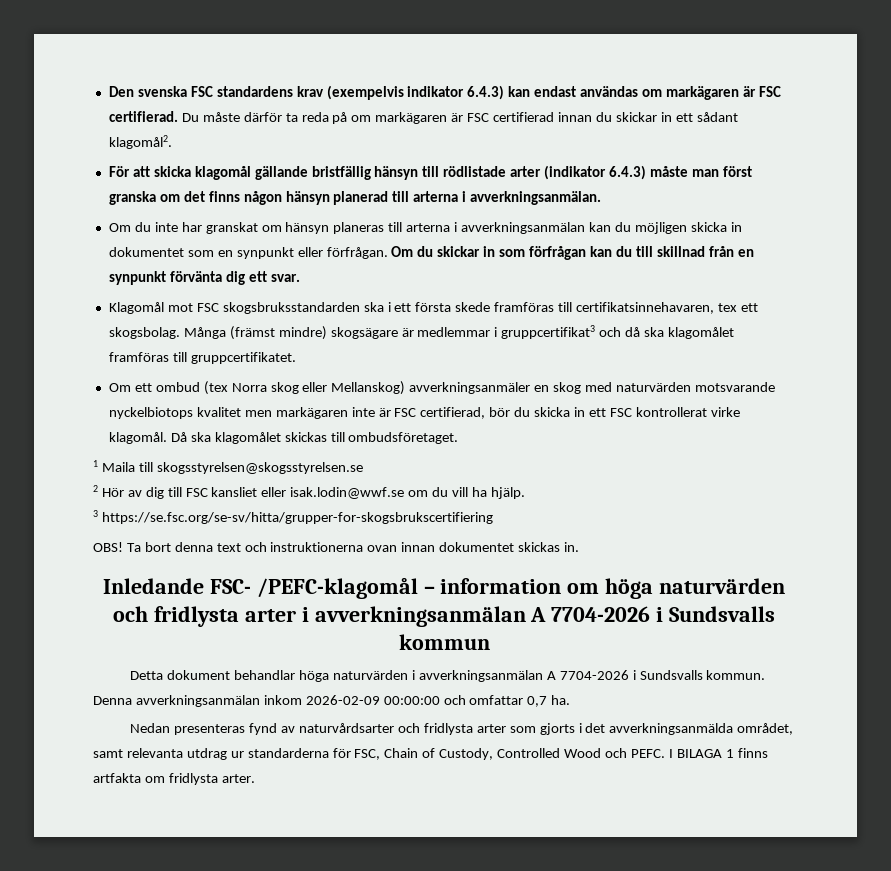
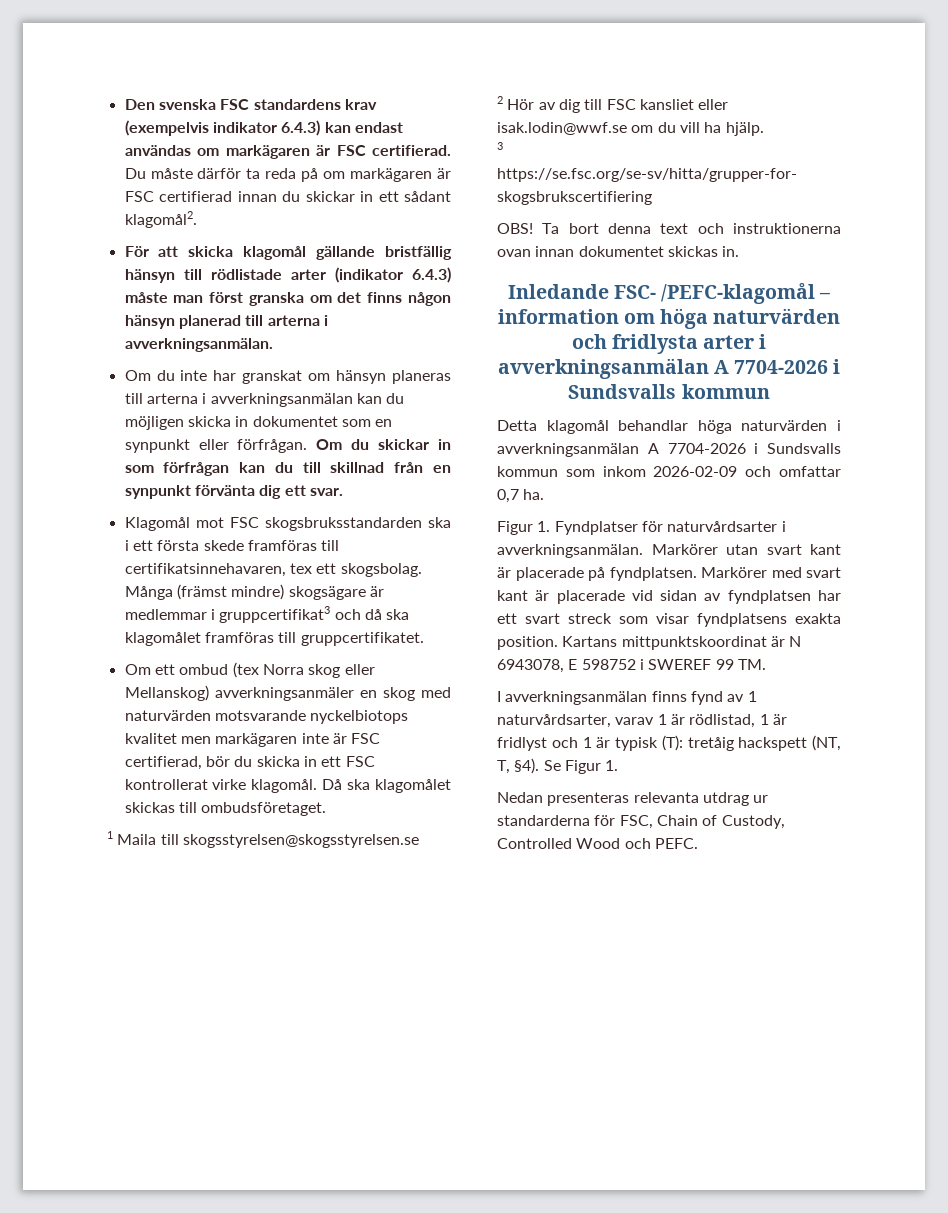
[167,670,231,680] dokument -> [546,420,609,434] klagomål
[706,670,766,680] [93,695,260,707] kommun. Denna avverkningsanmälan -> [497,466,595,477] kommun som
[383,696,440,705] 00:00:00 -> (738, 471) none
[130,723,794,735] [93,749,123,758] Nedan presenteras fynd av naturvårdsarter och fridlysta arter som gjorts i det avverkningsanmälda området, samt -> [497,521,786,535] [497,544,841,558] [497,567,841,581] [497,590,841,604] [497,613,841,627] [497,636,802,650] [497,659,766,673] [497,691,757,705] [497,714,787,728] [497,735,841,751] [497,758,619,774] [497,792,630,806] Figur 1. Fyndplatser för naturvårdsarter i avverkningsanmälan. Markörer utan svart kant är placerade på fyndplatsen. Markörer med svart kant är placerade vid sidan av fyndplatsen har ett svart streck som visar fyndplatsens exakta position. Kartans mittpunktskoordinat är N 6943078, E 598752 i SWEREF 99 TM. // I avverkningsanmälan finns fynd av 1 naturvårdsarter, varav 1 är rödlistad, 1 är fridlyst och 1 är typisk (T): tretåig hackspett (NT, T, §4). Se Figur 1. // Nedan presenteras
[668,748,768,758] [93,773,255,785] I BILAGA 1 finns artfakta om fridlysta arter. -> (698, 843) none

